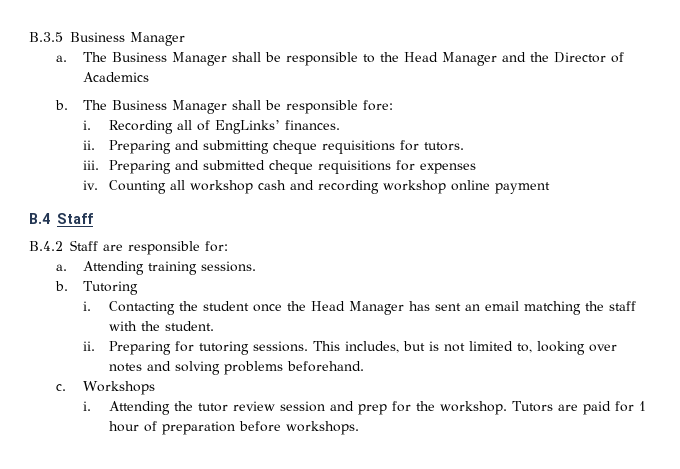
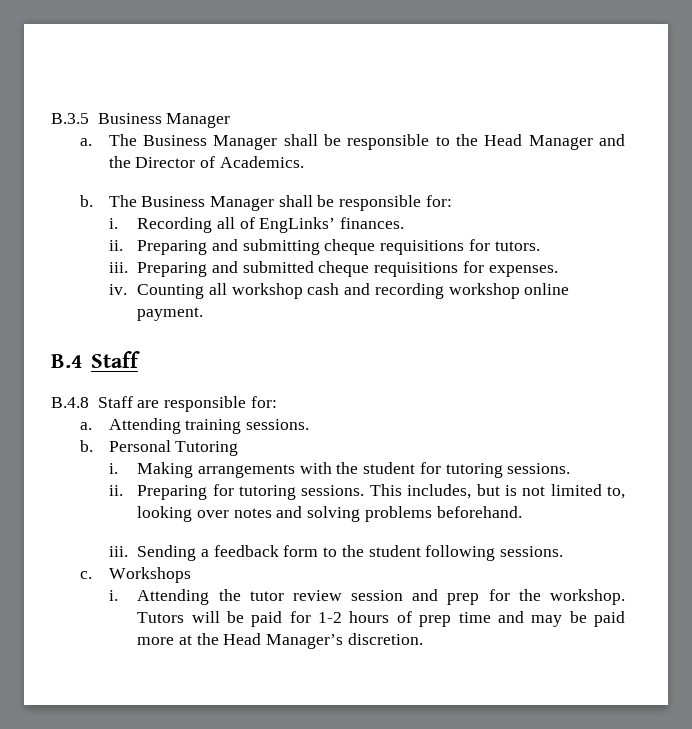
[82,72,149,82] Academics -> [219,156,304,168] Academics.
[362,100,393,111] fore: -> [425,195,452,207] for:
[420,163,477,174] expenses -> [488,265,558,277] expenses.
[495,182,551,194] payment -> [137,307,204,321] payment.
[29,241,63,251] B.4.2 -> [51,397,89,408] B.4.8
(68, 286) none -> [108,440,171,452] Personal
[109,301,637,315] [109,321,215,331] Contacting the student once the Head Manager has sent an email matching the staff with the student. -> [137,462,571,478] Making arrangements with the student for tutoring sessions.
(365, 366) none -> [108,545,564,561] // iii. Sending a feedback form to the student following sessions.
[558,401,647,415] [109,421,360,435] are paid for 1 hour of preparation before workshops. -> [191,611,625,627] [137,633,423,649] will be paid for 1-2 hours of prep time and may be paid more at the Head Manager’s discretion.

